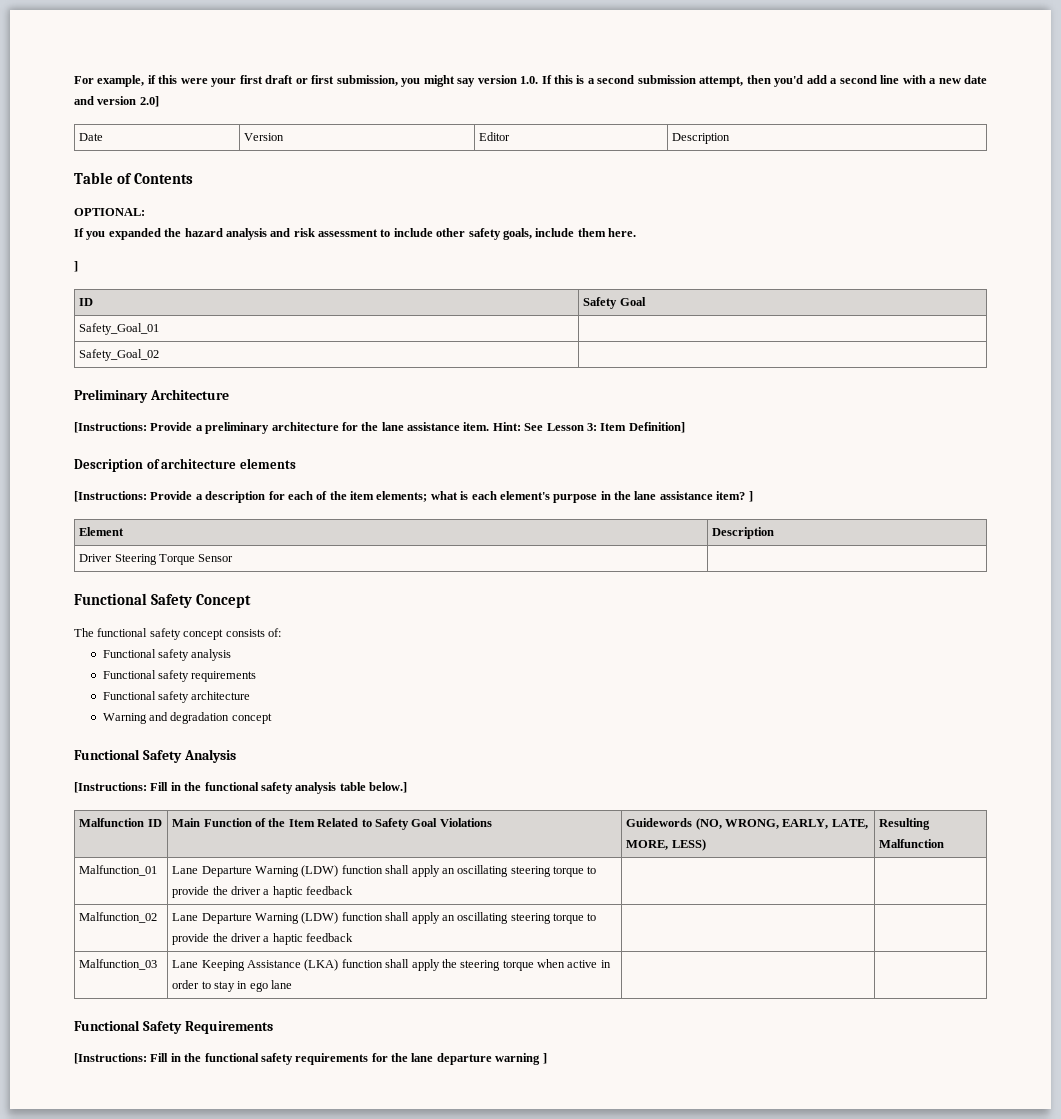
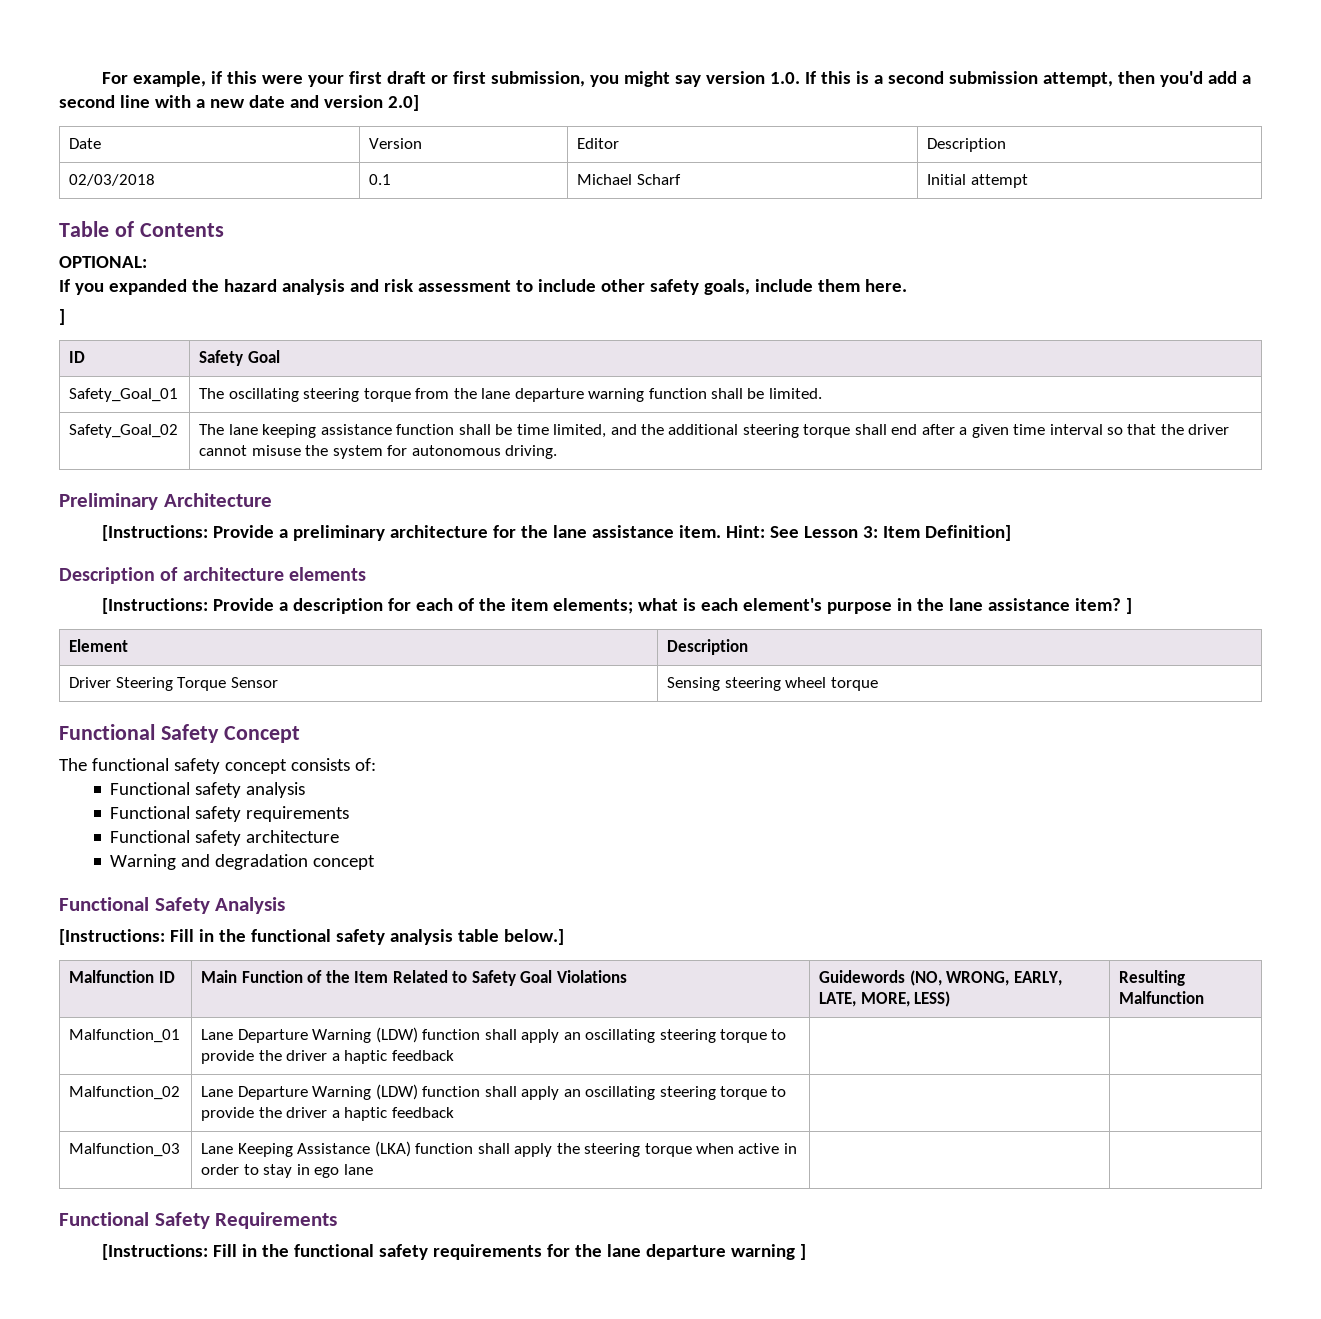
(731, 138) none -> [69,174,156,186] [369,174,392,185] [577,174,681,185] [927,174,1028,188] // 02/03/2018 | 0.1 | Michael Scharf | Initial attempt
[79,349,160,361] // Safety_Goal_02 | -> [199,388,822,402] [69,424,179,438] [199,424,1230,438] [199,445,558,459] The oscillating steering torque from the lane departure warning function shall be limited. // Safety_Goal_02 | The lane keeping assistance function shall be time limited, and the additional steering torque shall end after a given time interval so that the driver cannot misuse the system for autonomous driving.
(234, 558) none -> [667,677,878,691] Sensing steering wheel torque

